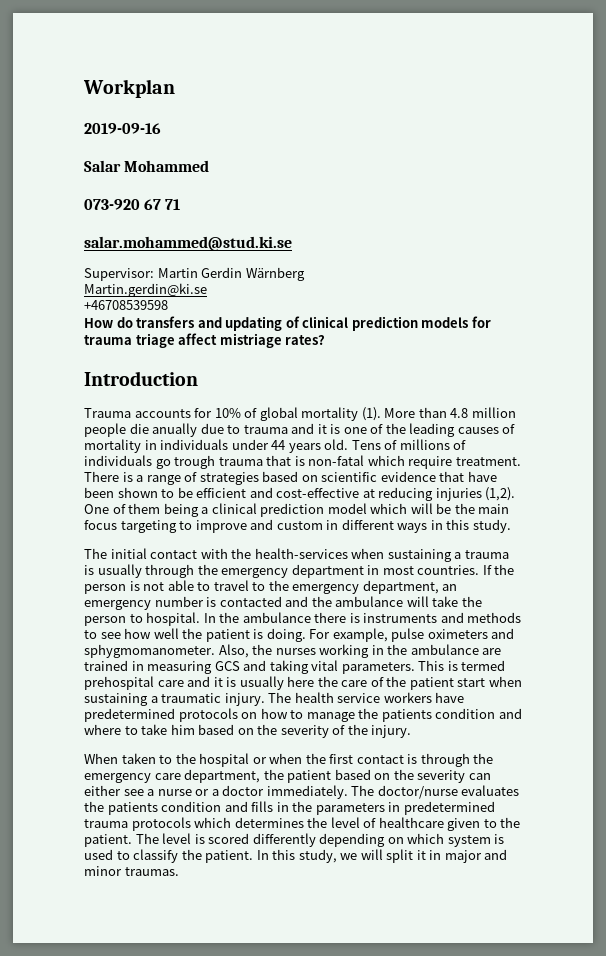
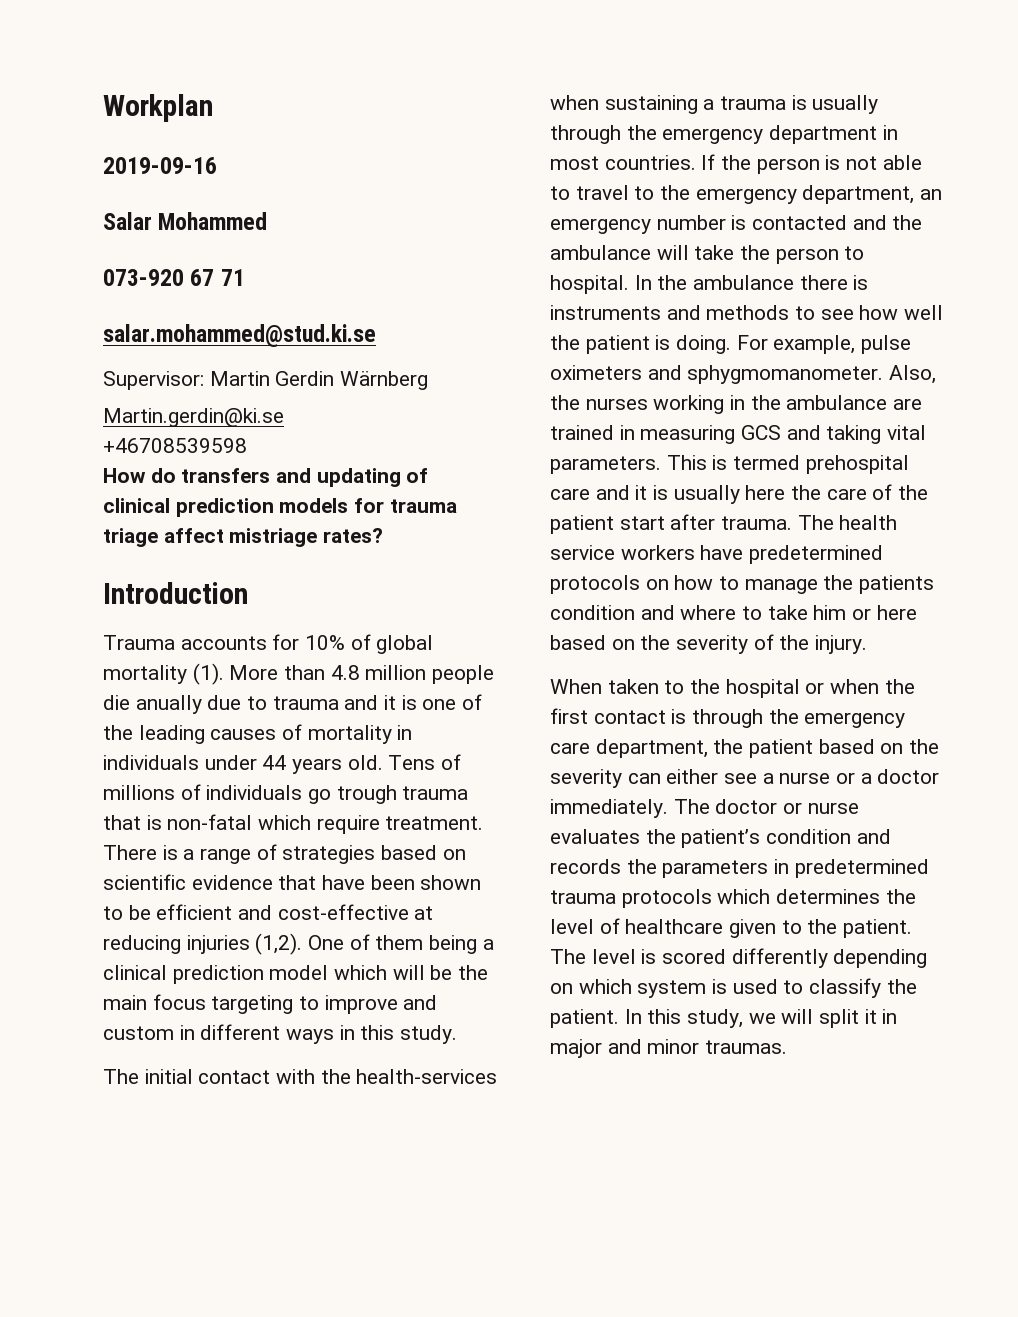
[488,676,522,687] [84,693,265,706] when sustaining a traumatic injury. -> [670,514,793,530] after trauma.
(195, 729) none -> [852,605,917,620] or here
[377,785,458,799] doctor/nurse -> [715,799,859,814] doctor or nurse
[107,801,289,815] patients condition and fills in -> [681,829,891,848] [550,859,621,874] patient’s condition and records

